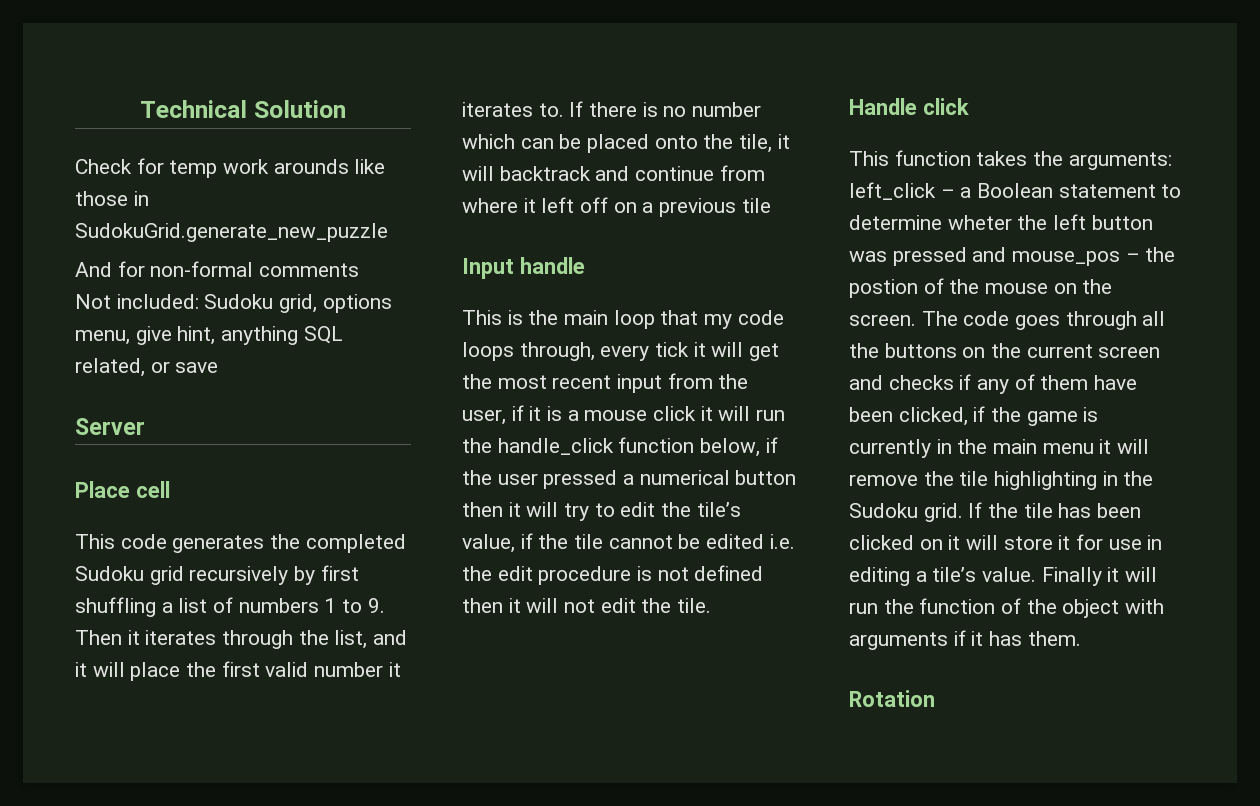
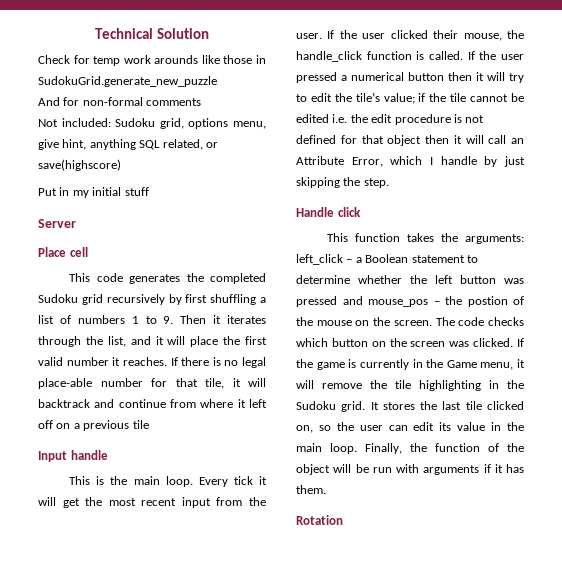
[175,362,219,373] save -> [38,159,121,171] [38,187,149,198] save(highscore) // Put in my initial stuff
[462,102,564,117] iterates to. -> [122,357,167,366] reaches.
[692,102,762,117] [462,134,734,153] number which can be placed onto the -> [242,357,266,368] [38,378,198,389] legal place-able number for that
[613,310,784,329] [462,342,650,361] loop that my code loops through, every -> [165,476,228,487] loop. Every
[462,405,786,425] [462,437,778,457] user, if it is a mouse click it will run the handle_click function below, if -> [296,30,524,41] [296,51,475,62] user. If the user clicked their mouse, the handle_click function is called. If
[462,534,515,553] value, -> [383,93,415,104] value;
[462,598,712,613] then it will not edit the tile. -> [340,135,524,146] [296,156,525,167] [296,177,389,188] for that object then it will call an Attribute Error, which I handle by just skipping the step.
[947,215,1012,230] wheter -> [358,275,402,284] whether
[1015,311,1166,330] [849,343,1161,358] [849,374,1138,394] [849,406,986,426] goes through all the buttons on the current screen and checks if any of them have been clicked, if -> [488,317,524,326] [296,338,524,347] checks which button on the screen was clicked. If
[993,439,1094,454] main menu -> [446,360,514,370] Game menu,
[968,502,1142,518] [849,534,1163,550] [849,567,1158,586] [849,602,878,614] If the tile has been clicked on it will store it for use in editing a tile’s value. Finally it will run -> [370,401,524,410] [296,422,524,433] [296,443,402,454] It stores the last tile clicked on, so the user can edit its value in the main loop. Finally,
(1120, 608) none -> [333,464,392,473] will be run

